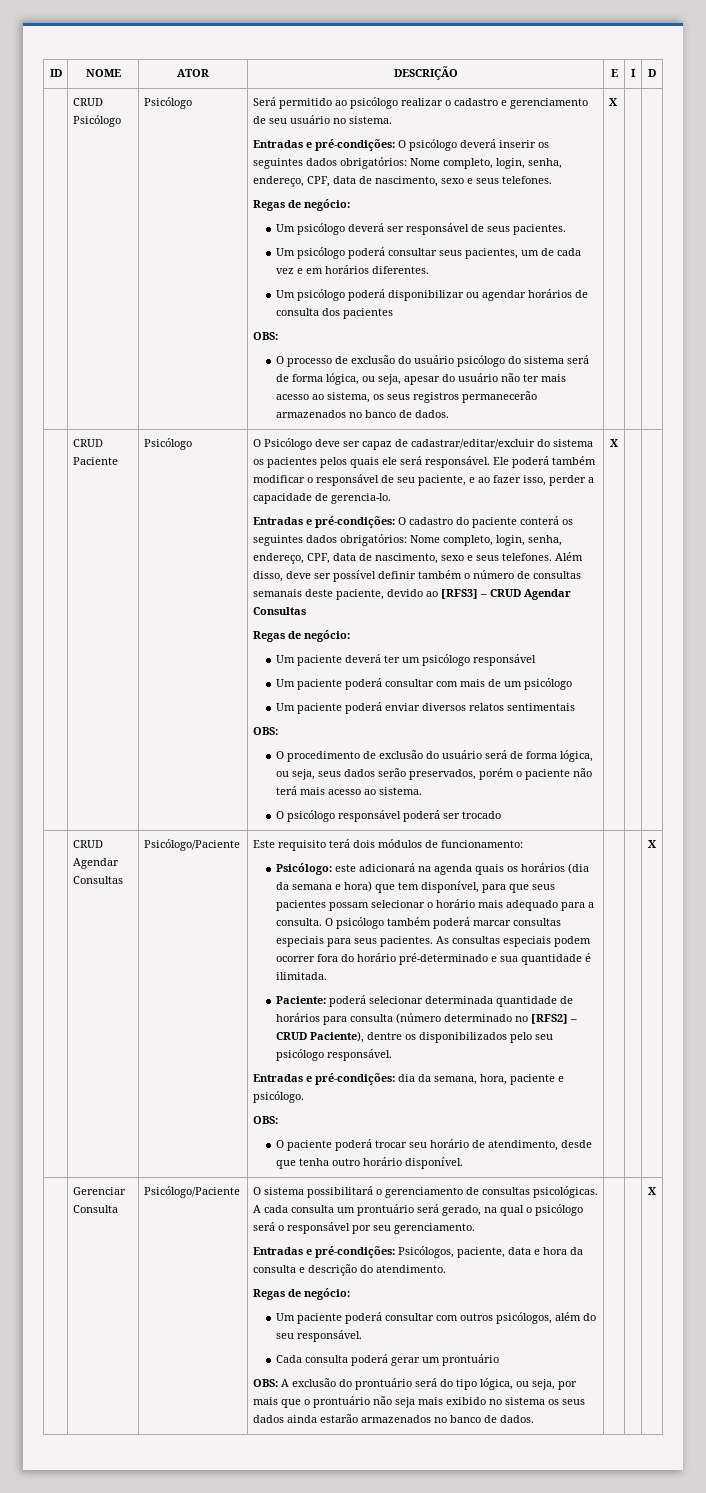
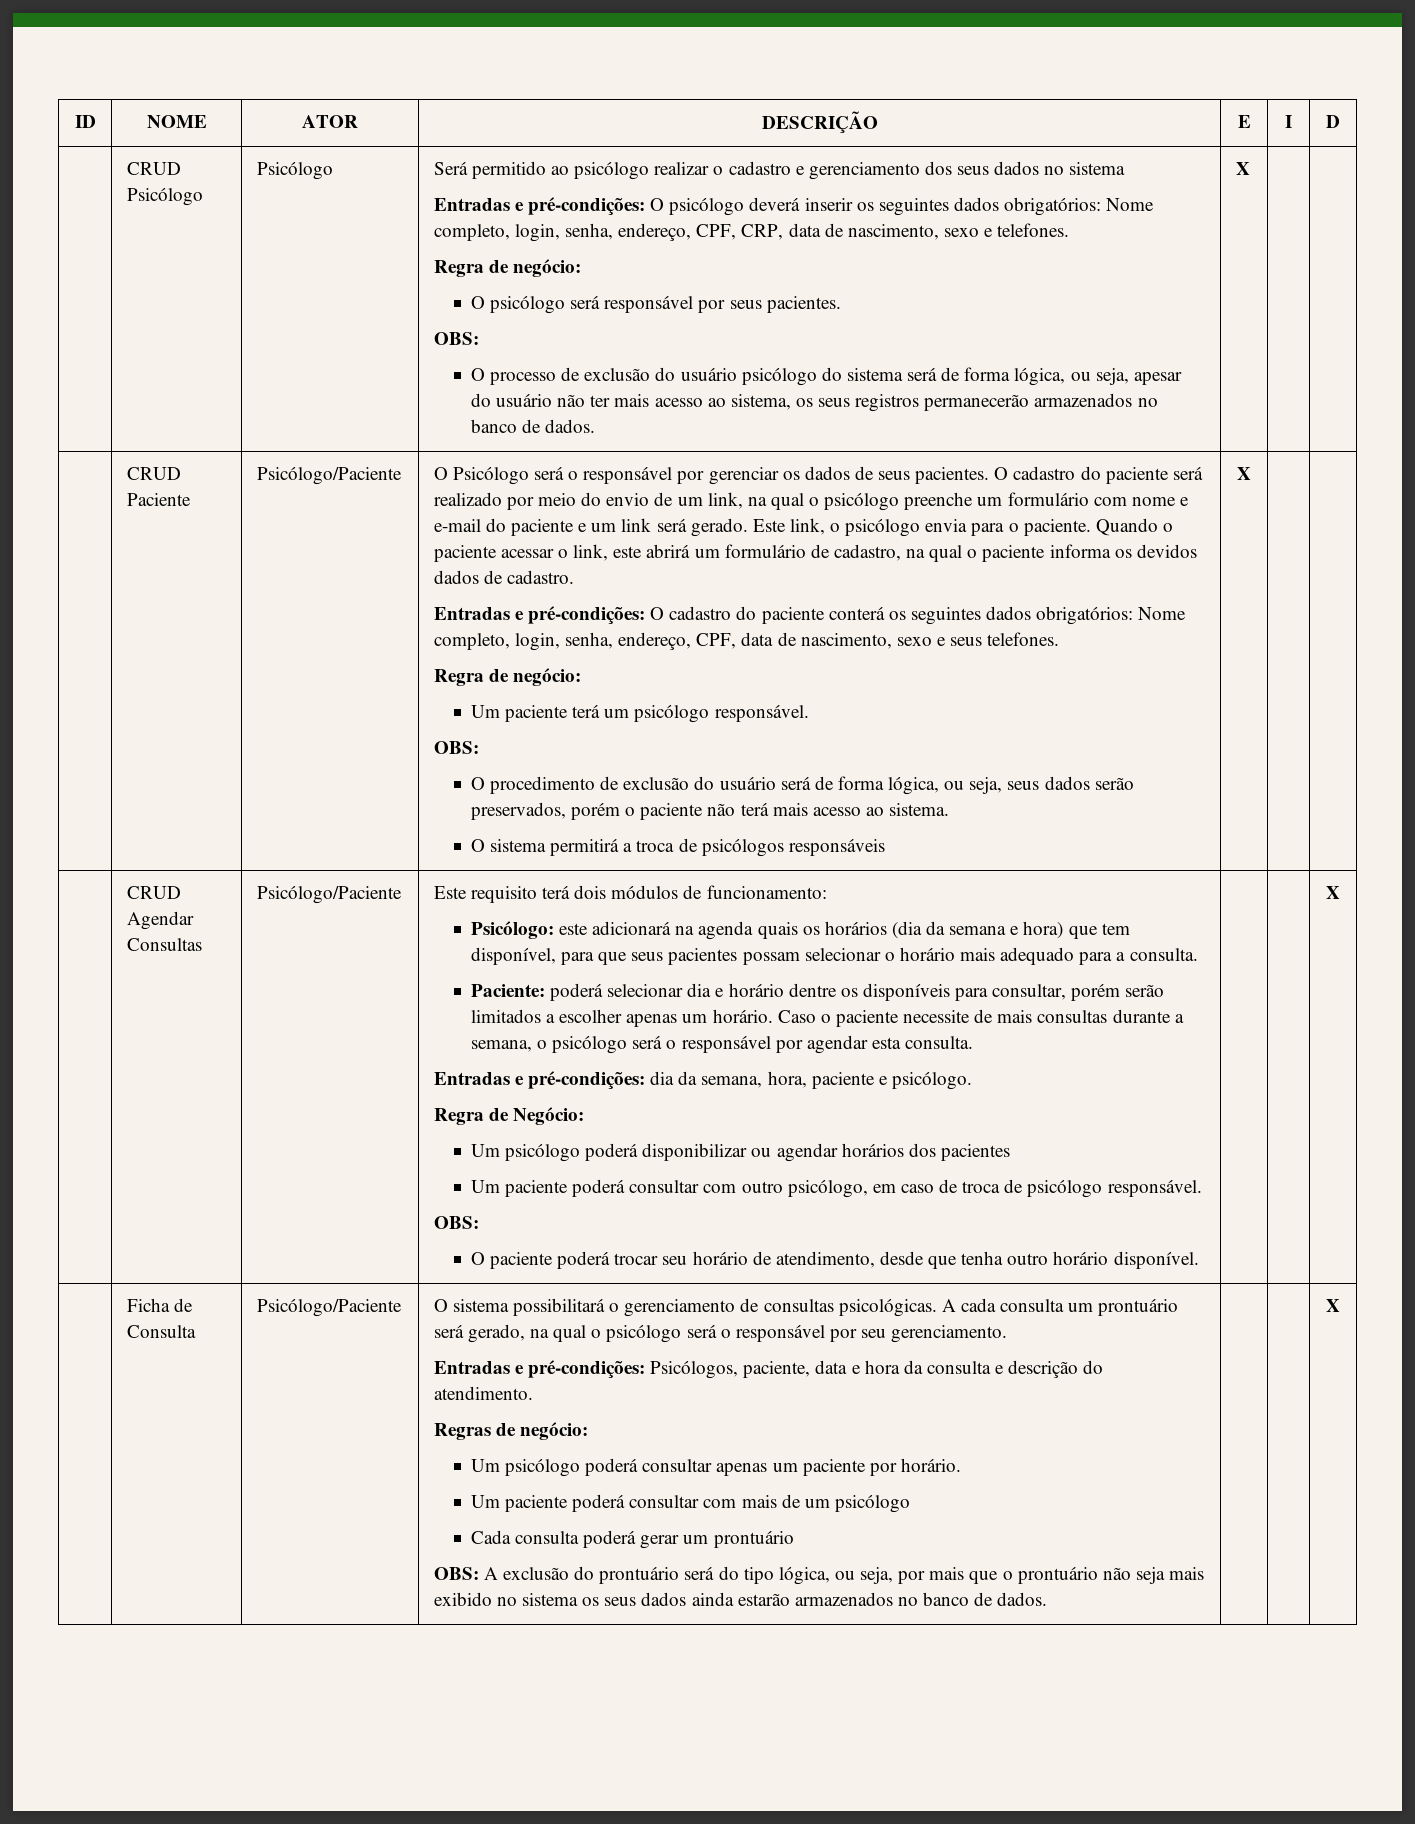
[252,115,392,124] de seu usuário no sistema. -> [924,161,1126,175] dos seus dados no sistema
[332,176,552,187] [252,199,350,211] [276,223,567,235] [276,247,582,259] [276,265,430,274] [276,289,589,301] [276,308,394,319] data de nascimento, sexo e seus telefones. // Regas de negócio: // Um psicólogo deverá ser responsável de seus pacientes. // Um psicólogo poderá consultar seus pacientes, um de cada vez e em horários diferentes. // Um psicólogo poderá disponibilizar ou agendar horários de consulta dos pacientes -> [741,223,1070,240] [433,259,582,277] [470,296,841,314] CRP, data de nascimento, sexo e telefones. // Regra de negócio: // O psicólogo será responsável por seus pacientes.
[143,438,192,450] Psicólogo -> [256,467,402,485] Psicólogo/Paciente
[314,439,593,450] [252,456,596,468] [252,474,594,486] [252,493,391,504] deve ser capaz de cadastrar/editar/excluir do sistema os pacientes pelos quais ele será responsável. Ele poderá também modificar o responsável de seu paciente, e ao fazer isso, perder a capacidade de gerencia-lo. -> [534,466,1203,485] [433,492,1189,511] [433,518,1173,537] [433,544,1197,562] [433,570,575,584] será o responsável por gerenciar os dados de seus pacientes. O cadastro do paciente será realizado por meio do envio de um link, na qual o psicólogo preenche um formulário com nome e e-mail do paciente e um link será gerado. Este link, o psicólogo envia para o paciente. Quando o paciente acessar o link, este abrirá um formulário de cadastro, na qual o paciente informa os devidos dados de cadastro.
[554,552,583,561] [252,570,581,582] [252,589,571,600] [252,607,306,615] [252,630,350,642] [276,654,537,666] [276,678,573,690] [276,702,576,714] Além disso, deve ser possível definir também o número de consultas semanais deste paciente, devido ao [RFS3] – CRUD Agendar Consultas // Regas de negócio: // Um paciente deverá ter um psicólogo responsável // Um paciente poderá consultar com mais de um psicólogo // Um paciente poderá enviar diversos relatos sentimentais -> [433,668,582,686] [470,705,809,723] // Regra de negócio: // Um paciente terá um psicólogo responsável.
[287,810,502,822] psicólogo responsável poderá ser trocado -> [490,838,885,857] sistema permitirá a troca de psicólogos responsáveis
[325,917,562,929] [276,936,592,947] [276,953,592,965] [276,972,328,980] [276,995,574,1007] [276,1013,578,1025] [276,1031,554,1043] [276,1049,393,1061] O psicólogo também poderá marcar consultas especiais para seus pacientes. As consultas especiais podem ocorrer fora do horário pré-determinado e sua quantidade é ilimitada. // Paciente: poderá selecionar determinada quantidade de horários para consulta (número determinado no [RFS2] – CRUD Paciente), dentre os disponibilizados pelo seu psicólogo responsável. -> [470,983,1165,1001] [470,1009,1184,1027] [470,1035,974,1054] // Paciente: poderá selecionar dia e horário dentre os disponíveis para consultar, porém serão limitados a escolher apenas um horário. Caso o paciente necessite de mais consultas durante a semana, o psicólogo será o responsável por agendar esta consulta.
(304, 1097) none -> [433,1107,585,1125] [470,1143,1010,1162] [470,1179,1202,1198] // Regra de Negócio: // Um psicólogo poderá disponibilizar ou agendar horários dos pacientes // Um paciente poderá consultar com outro psicólogo, em caso de troca de psicólogo responsável.
[72,1187,126,1195] Gerenciar -> [126,1298,193,1312] Ficha de
[252,1288,350,1300] [276,1312,597,1324] [276,1330,363,1342] Regas de negócio: // Um paciente poderá consultar com outros psicólogos, além do seu responsável. -> [433,1422,589,1440] [470,1458,961,1477] [470,1494,910,1513] Regras de negócio: // Um psicólogo poderá consultar apenas um paciente por horário. // Um paciente poderá consultar com mais de um psicólogo

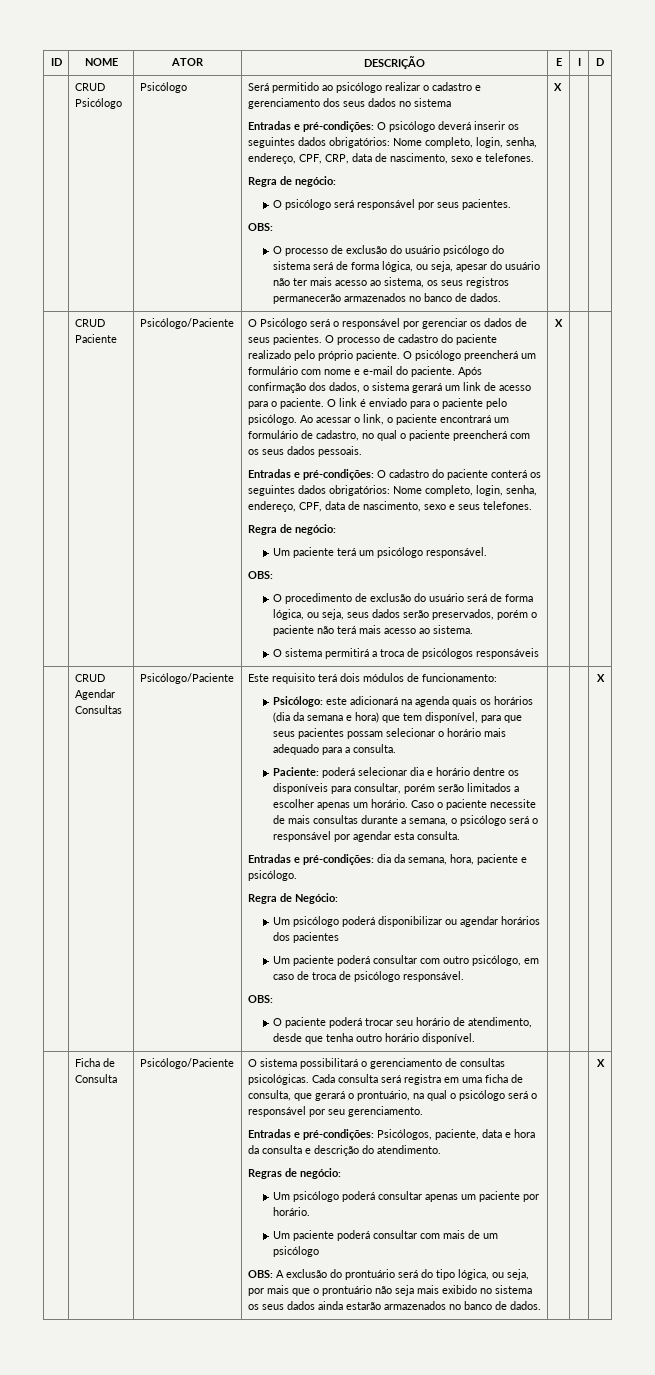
[1013,466,1203,484] [433,492,974,511] cadastro do paciente será realizado por meio do envio de um link, na qual o psicólogo preenche -> [336,334,497,345] [247,350,518,361] processo de cadastro do paciente realizado pelo próprio paciente. O psicólogo preencherá
[511,518,1173,537] [433,544,691,562] paciente e um link será gerado. Este link, o psicólogo envia para o paciente. Quando o paciente acessar o link, este abrirá -> [410,366,482,377] [247,382,531,393] [247,398,507,409] [247,414,491,425] paciente. Após confirmação dos dados, o sistema gerará um link de acesso para o paciente. O link é enviado para o paciente pelo psicólogo. Ao acessar o link, o paciente encontrará
[906,549,926,558] na -> [361,433,374,439] no
[1049,544,1197,558] [433,570,575,584] informa os devidos dados de cadastro. -> [452,430,530,441] [247,446,362,457] preencherá com os seus dados pessoais.
[941,1298,1179,1316] [433,1324,525,1343] A cada consulta um prontuário será gerado, -> [311,1074,523,1085] [247,1090,410,1101] Cada consulta será registra em uma ficha de consulta, que gerará o prontuário,
[470,1530,794,1549] // Cada consulta poderá gerar um prontuário -> (320, 1251) none

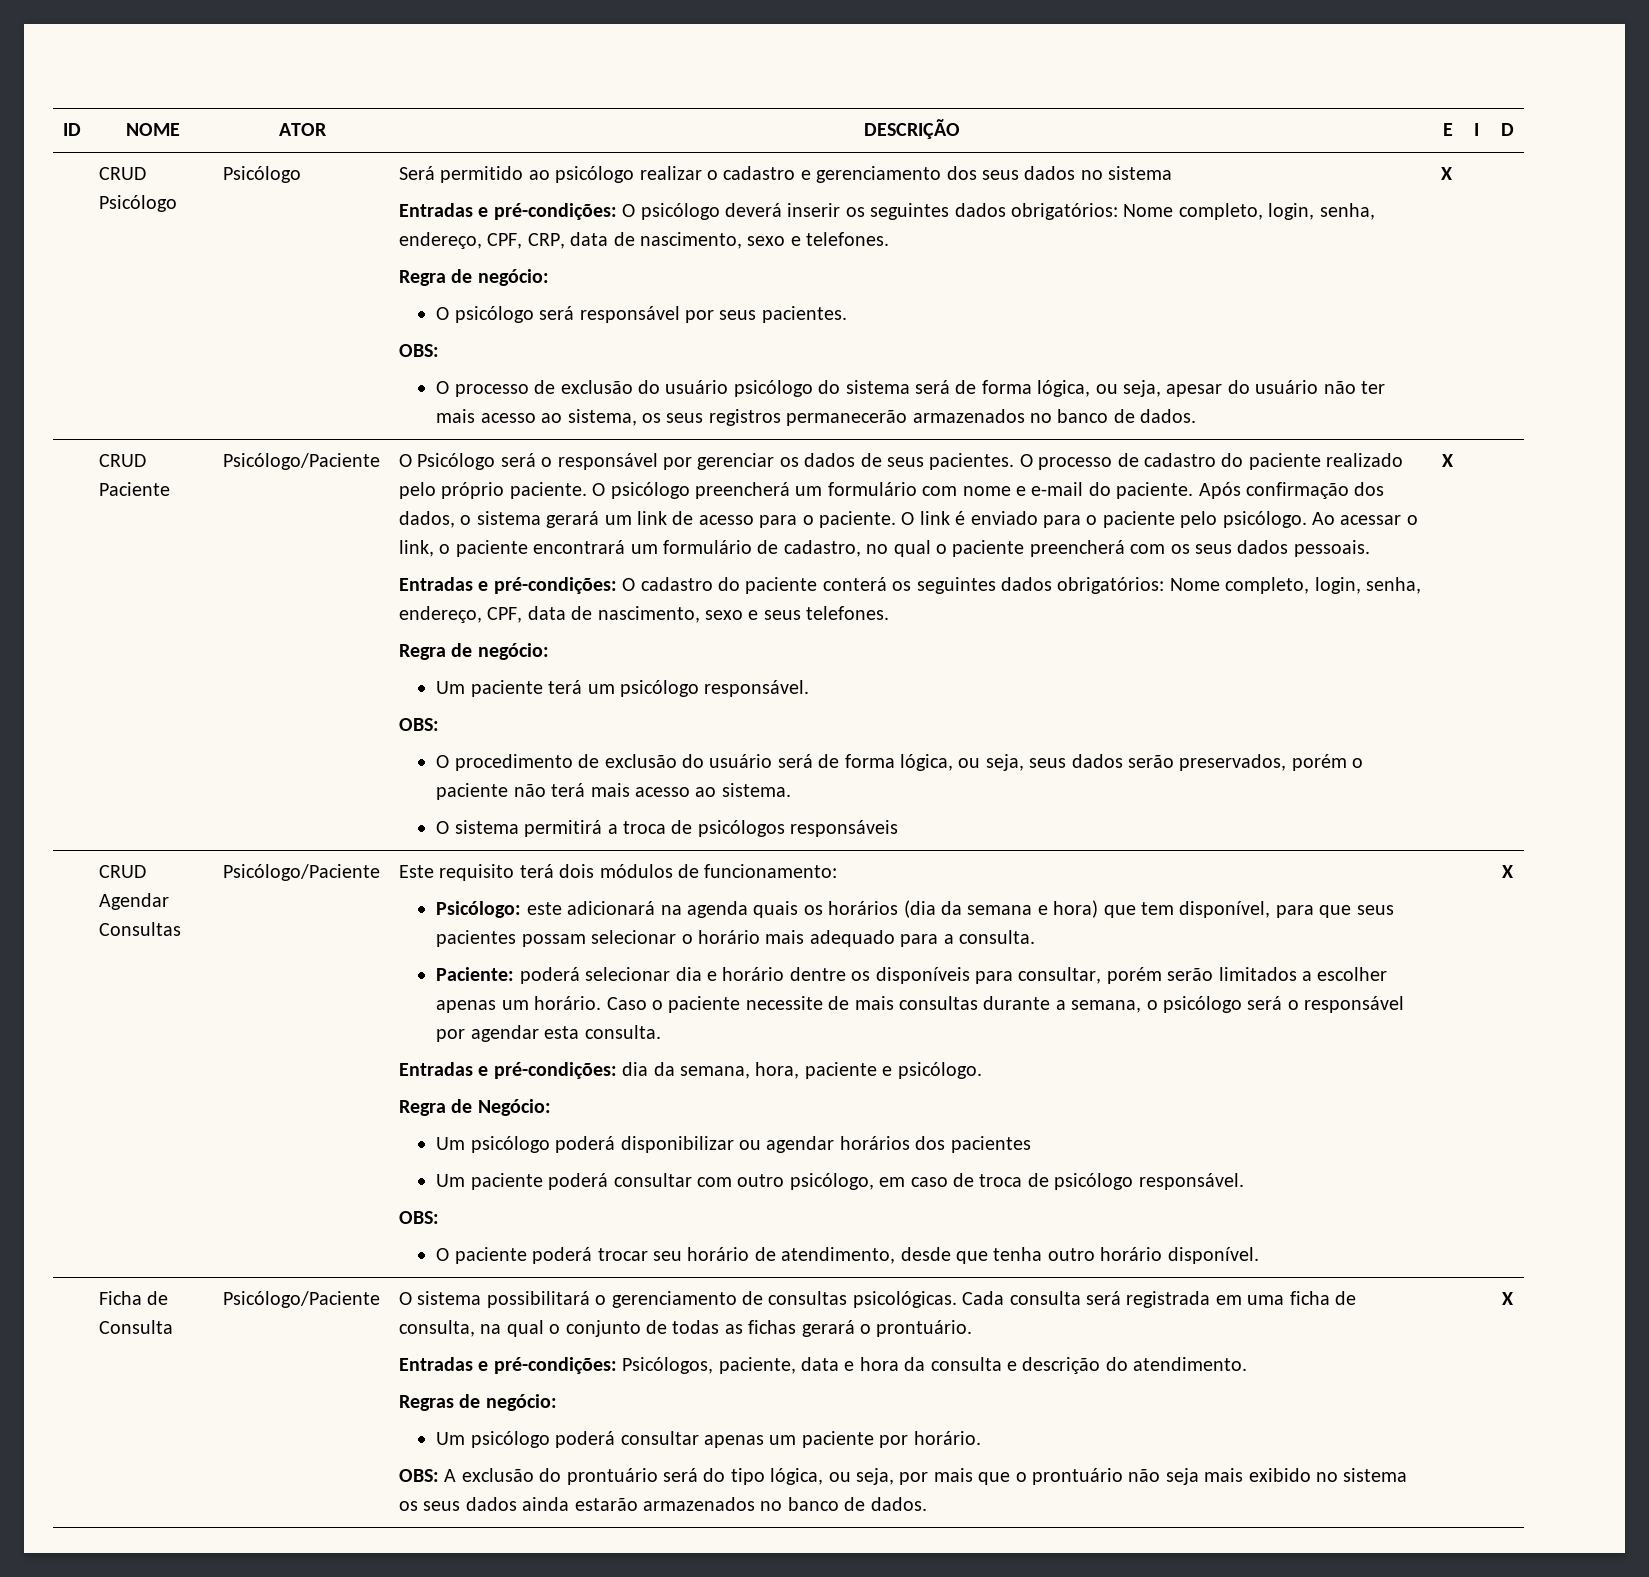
[403,1074,441,1085] registra -> [1126,1291,1211,1308] registrada
[293,1090,537,1101] [247,1106,423,1117] que gerará o prontuário, na qual o psicólogo será o responsável por seu gerenciamento. -> [480,1320,973,1337] na qual o conjunto de todas as fichas gerará o prontuário.
[273,1230,499,1241] [273,1246,320,1257] // Um paciente poderá consultar com mais de um psicólogo -> (981, 1438) none

